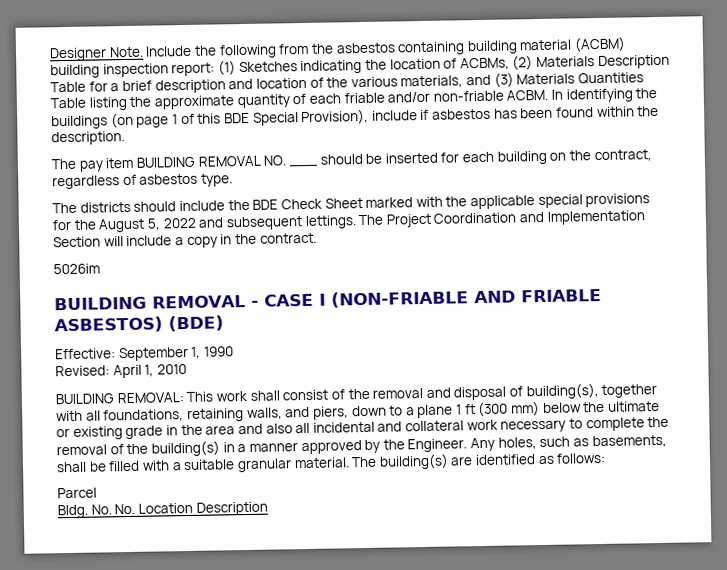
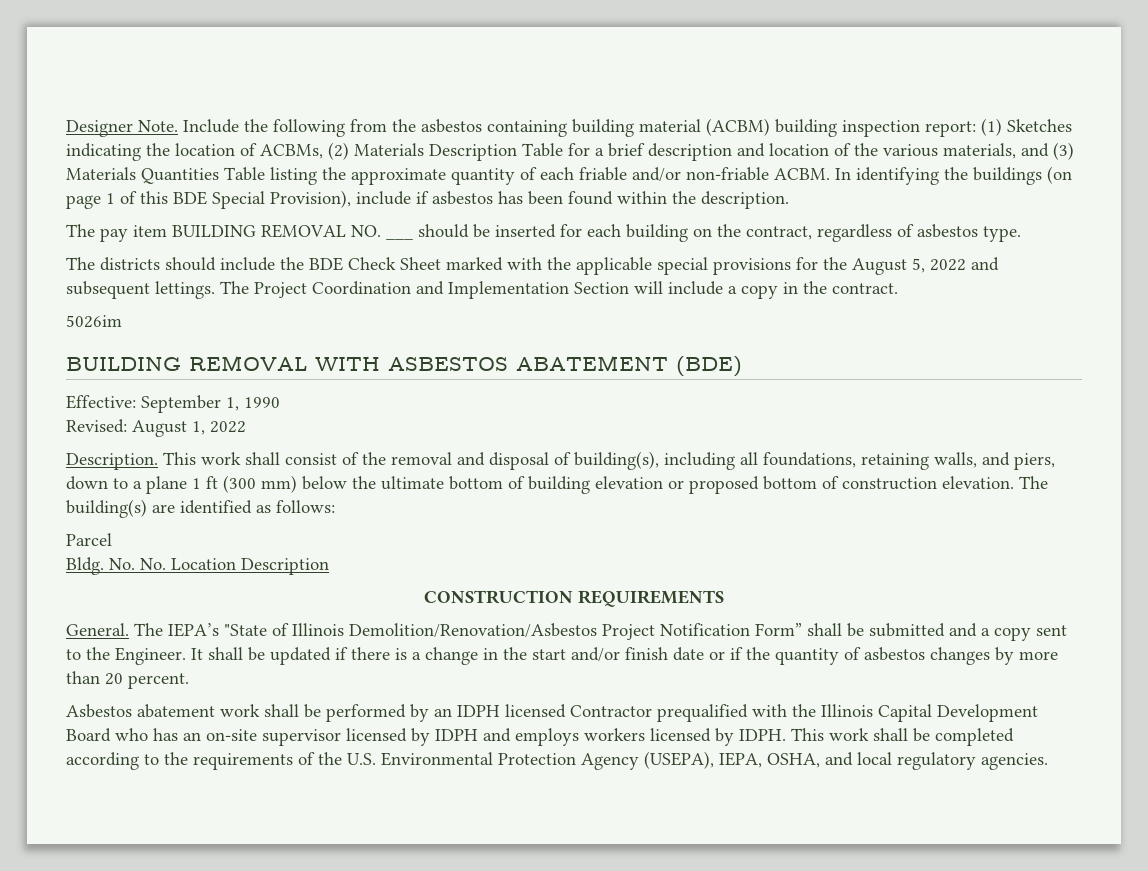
[250,288,602,308] [54,316,163,334] - CASE I (NON-FRIABLE AND FRIABLE ASBESTOS) -> [315,355,668,371] WITH ASBESTOS ABATEMENT
[112,364,187,379] [55,392,184,405] April 1, 2010 // BUILDING REMOVAL: -> [132,420,246,437] [66,453,158,470] August 1, 2022 // Description.
[601,384,658,398] [56,410,83,422] together with -> [664,452,735,470] including
[56,416,670,440] [56,434,667,457] [56,457,350,473] or existing grade in the area and also all incidental and collateral work necessary to complete the removal of the building(s) in a manner approved by the Engineer. Any holes, such as basements, shall be filled with a suitable granular material. -> [449,476,1014,494] bottom of building elevation or proposed bottom of construction elevation.
(268, 508) none -> [424,590,724,607] [66,623,1067,641] [66,647,1058,665] [66,671,189,689] [66,704,1038,722] [66,728,1014,746] [66,751,1048,770] // CONSTRUCTION REQUIREMENTS // General. The IEPA’s "State of Illinois Demolition/Renovation/Asbestos Project Notification Form” shall be submitted and a copy sent to the Engineer. It shall be updated if there is a change in the start and/or finish date or if the quantity of asbestos changes by more than 20 percent. // Asbestos abatement work shall be performed by an IDPH licensed Contractor prequalified with the Illinois Capital Development Board who has an on-site supervisor licensed by IDPH and employs workers licensed by IDPH. This work shall be completed according to the requirements of the U.S. Environmental Protection Agency (USEPA), IEPA, OSHA, and local regulatory agencies.

